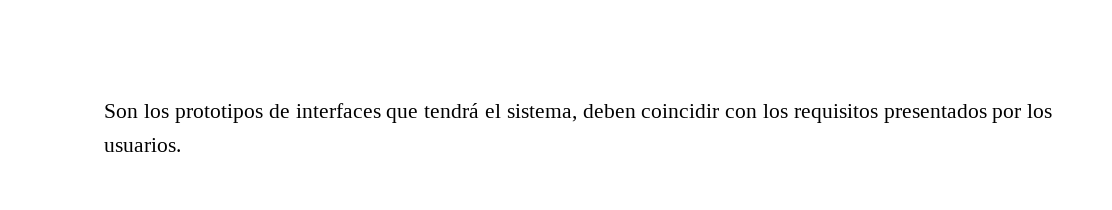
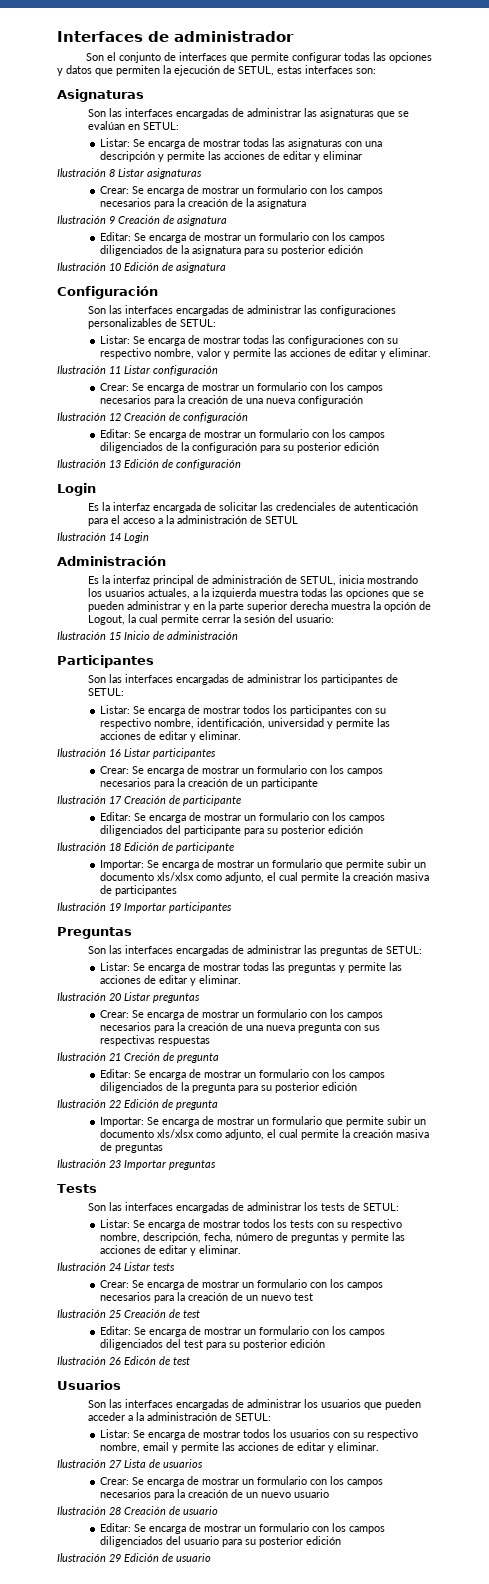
[104,103,1053,123] [104,138,182,152] Son los prototipos de interfaces que tendrá el sistema, deben coincidir con los requisitos presentados por los usuarios. -> [57,31,294,42] [85,52,432,63] [57,65,376,76] [57,89,144,102] [88,108,410,119] [88,121,180,130] [100,138,383,149] [100,151,363,162] [57,168,202,179] [100,185,384,196] [100,198,307,209] [57,215,227,226] [100,232,386,243] [100,245,364,256] [57,262,226,273] [57,286,158,299] [88,305,397,316] [88,318,217,329] [100,335,399,346] [100,348,432,359] [57,365,218,376] [100,382,384,393] [100,395,364,406] [57,412,248,423] [100,429,386,440] [100,442,380,453] [57,459,241,470] [57,483,96,496] [88,502,419,513] [88,515,299,526] [57,532,149,543] [57,556,166,566] [88,575,419,586] [88,588,425,599] [88,601,432,612] [88,614,335,625] [57,631,238,640] [57,655,154,668] [88,674,399,685] [88,688,125,696] [100,705,387,716] [100,718,391,729] [100,731,242,742] [57,748,216,759] [100,765,384,776] [100,778,319,789] [57,795,241,806] [100,812,386,823] [100,825,364,836] [57,842,234,853] [100,859,427,870] [100,872,430,883] [100,885,178,896] [57,902,232,913] [57,927,132,939] [88,945,423,956] [100,962,403,973] [100,975,242,986] [57,992,200,1003] [100,1009,384,1020] [100,1022,381,1033] [100,1035,211,1046] [57,1052,219,1063] [100,1069,386,1080] [100,1082,358,1093] [57,1099,218,1110] [100,1116,427,1127] [100,1129,430,1140] [100,1142,164,1153] [57,1159,216,1170] [57,1184,97,1193] [88,1202,400,1213] [100,1219,403,1230] [100,1232,406,1243] [100,1245,242,1256] [57,1262,175,1271] [100,1279,384,1290] [100,1292,314,1303] [57,1309,200,1318] [100,1326,386,1337] [100,1339,326,1350] [57,1356,190,1365] [57,1380,121,1390] [88,1399,422,1410] [88,1412,272,1421] [100,1429,419,1440] [100,1442,380,1453] [57,1459,203,1468] [100,1476,384,1487] [100,1489,330,1500] [57,1506,218,1515] [100,1523,386,1534] [100,1536,342,1547] [57,1553,211,1562] Interfaces de administrador // Son el conjunto de interfaces que permite configurar todas las opciones y datos que permiten la ejecución de SETUL, estas interfaces son: // Asignaturas // Son las interfaces encargadas de administrar las asignaturas que se evalúan en SETUL: // Listar: Se encarga de mostrar todas las asignaturas con una descripción y permite las acciones de editar y eliminar // Ilustración 8 Listar asignaturas // Crear: Se encarga de mostrar un formulario con los campos necesarios para la creación de la asignatura // Ilustración 9 Creación de asignatura // Editar: Se encarga de mostrar un formulario con los campos diligenciados de la asignatura para su posterior edición // Ilustración 10 Edición de asignatura // Configuración // Son las interfaces encargadas de administrar las configuraciones personalizables de SETUL: // Listar: Se encarga de mostrar todas las configuraciones con su respectivo nombre, valor y permite las acciones de editar y eliminar. // Ilustración 11 Listar configuración // Crear: Se encarga de mostrar un formulario con los campos necesarios para la creación de una nueva configuración // Ilustración 12 Creación de configuración // Editar: Se encarga de mostrar un formulario con los campos diligenciados de la configuración para su posterior edición // Ilustración 13 Edición de configuración // Login // Es la interfaz encargada de solicitar las credenciales de autenticación para el acceso a la administración de SETUL // Ilustración 14 Login // Administración // Es la interfaz principal de administración de SETUL, inicia mostrando los usuarios actuales, a la izquierda muestra todas las opciones que se pueden administrar y en la parte superior derecha muestra la opción de Logout, la cual permite cerrar la sesión del usuario: // Ilustración 15 Inicio de administración // Participantes // Son las interfaces encargadas de administrar los participantes de SETUL: // Listar: Se encarga de mostrar todos los participantes con su respectivo nombre, identificación, universidad y permite las acciones de editar y eliminar. // Ilustración 16 Listar participantes // Crear: Se encarga de mostrar un formulario con los campos necesarios para la creación de un participante // Ilustración 17 Creación de participante // Editar: Se encarga de mostrar un formulario con los campos diligenciados del participante para su posterior edición // Ilustración 18 Edición de participante // Importar: Se encarga de mostrar un formulario que permite subir un documento xls/xlsx como adjunto, el cual permite la creación masiva de participantes // Ilustración 19 Importar participantes // Preguntas // Son las interfaces encargadas de administrar las preguntas de SETUL: // Listar: Se encarga de mostrar todas las preguntas y permite las acciones de editar y eliminar. // Ilustración 20 Listar preguntas // Crear: Se encarga de mostrar un formulario con los campos necesarios para la creación de una nueva pregunta con sus respectivas respuestas // Ilustración 21 Creción de pregunta // Editar: Se encarga de mostrar un formulario con los campos diligenciados de la pregunta para su posterior edición // Ilustración 22 Edición de pregunta // Importar: Se encarga de mostrar un formulario que permite subir un documento xls/xlsx como adjunto, el cual permite la creación masiva de preguntas // Ilustración 23 Importar preguntas // Tests // Son las interfaces encargadas de administrar los tests de SETUL: // Listar: Se encarga de mostrar todos los tests con su respectivo nombre, descripción, fecha, número de preguntas y permite las acciones de editar y eliminar. // Ilustración 24 Listar tests // Crear: Se encarga de mostrar un formulario con los campos necesarios para la creación de un nuevo test // Ilustración 25 Creación de test // Editar: Se encarga de mostrar un formulario con los campos diligenciados del test para su posterior edición // Ilustración 26 Edicón de test // Usuarios // Son las interfaces encargadas de administrar los usuarios que pueden acceder a la administración de SETUL: // Listar: Se encarga de mostrar todos los usuarios con su respectivo nombre, email y permite las acciones de editar y eliminar. // Ilustración 27 Lista de usuarios // Crear: Se encarga de mostrar un formulario con los campos necesarios para la creación de un nuevo usuario // Ilustración 28 Creación de usuario // Editar: Se encarga de mostrar un formulario con los campos diligenciados del usuario para su posterior edición // Ilustración 29 Edición de usuario

